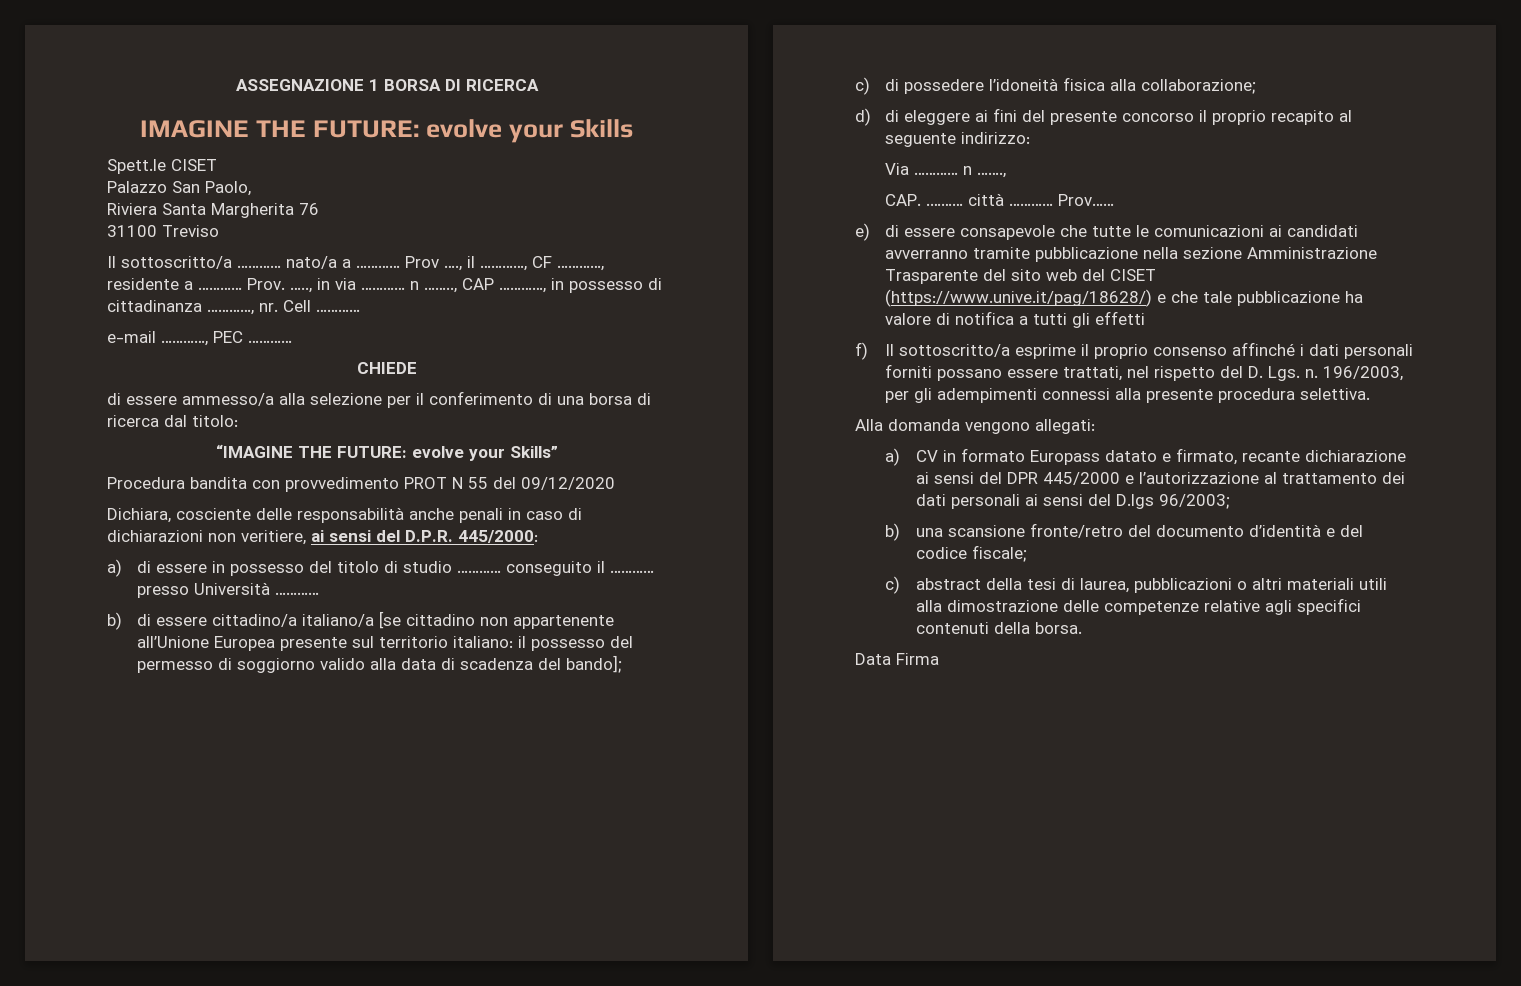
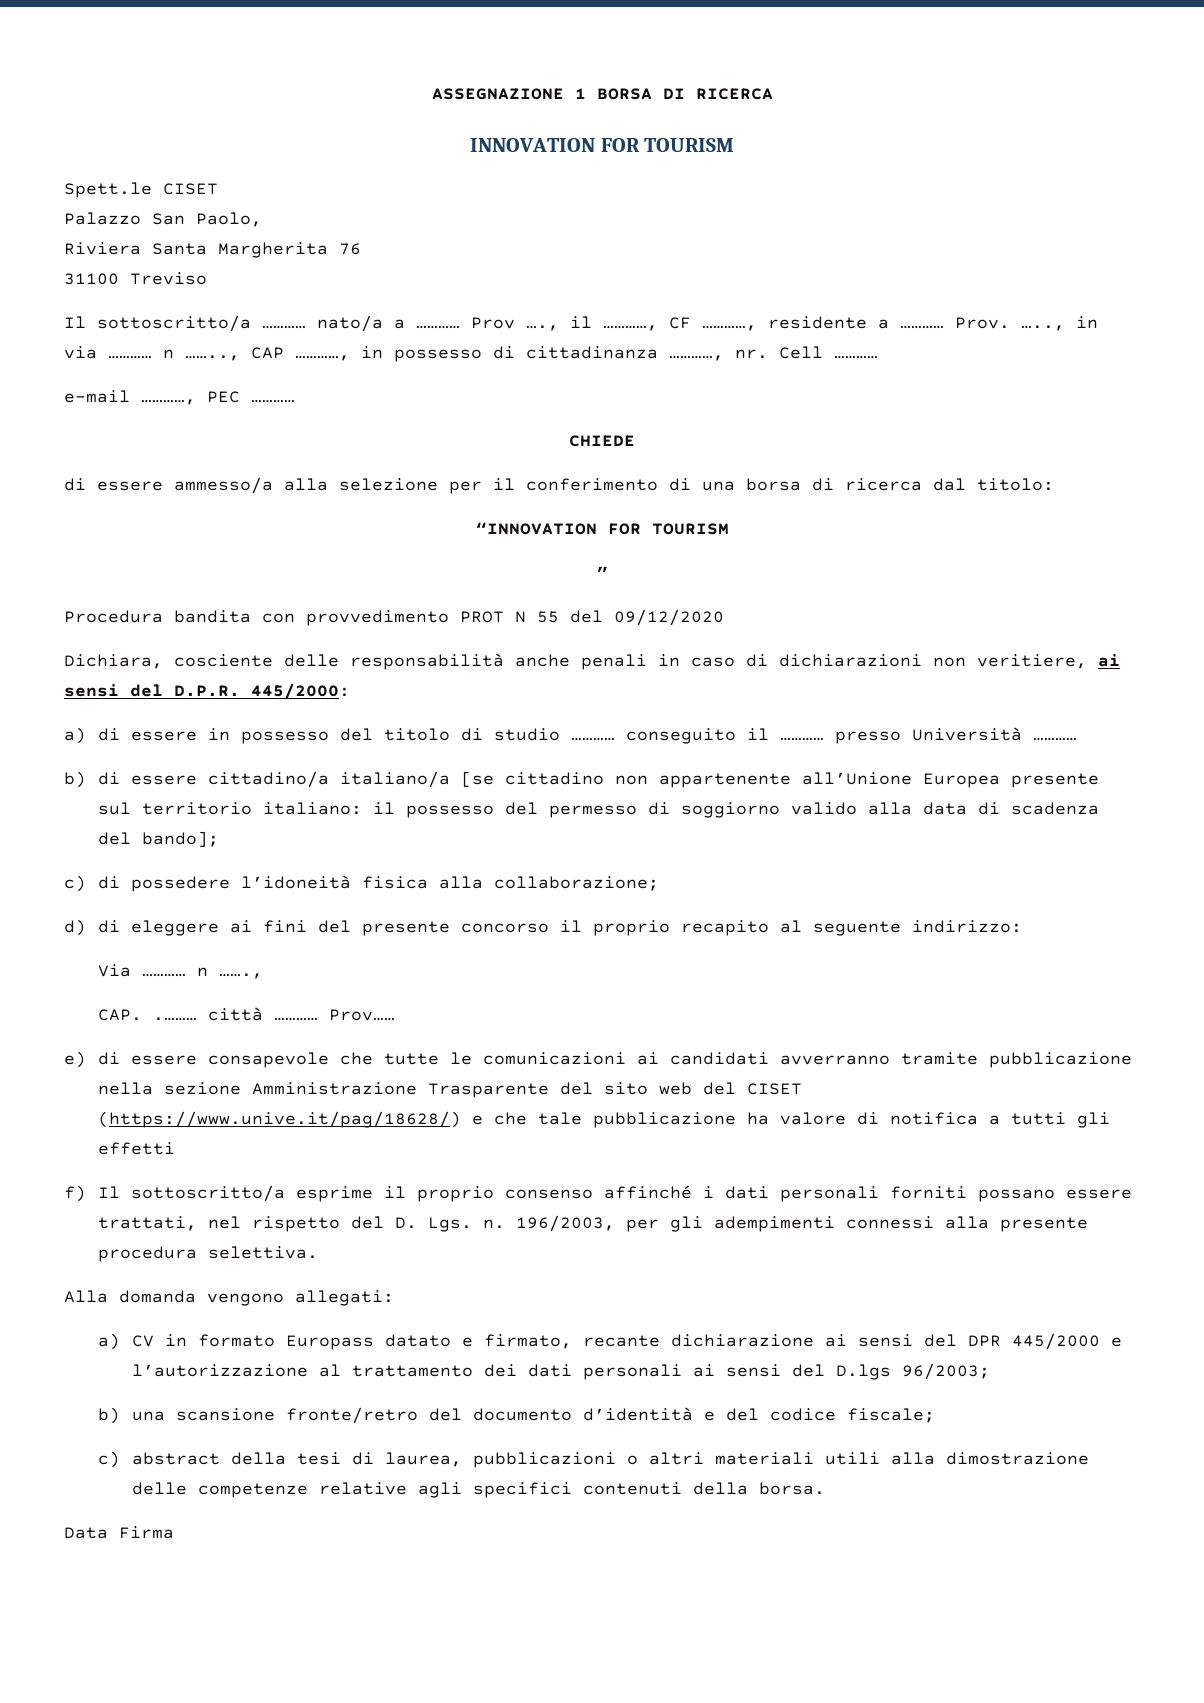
[139,119,634,143] IMAGINE THE FUTURE: evolve your Skills -> [469,138,735,152] INNOVATION FOR TOURISM
[215,444,558,461] “IMAGINE THE FUTURE: evolve your Skills” -> [475,522,729,535] [596,566,608,578] “INNOVATION FOR TOURISM // ”

